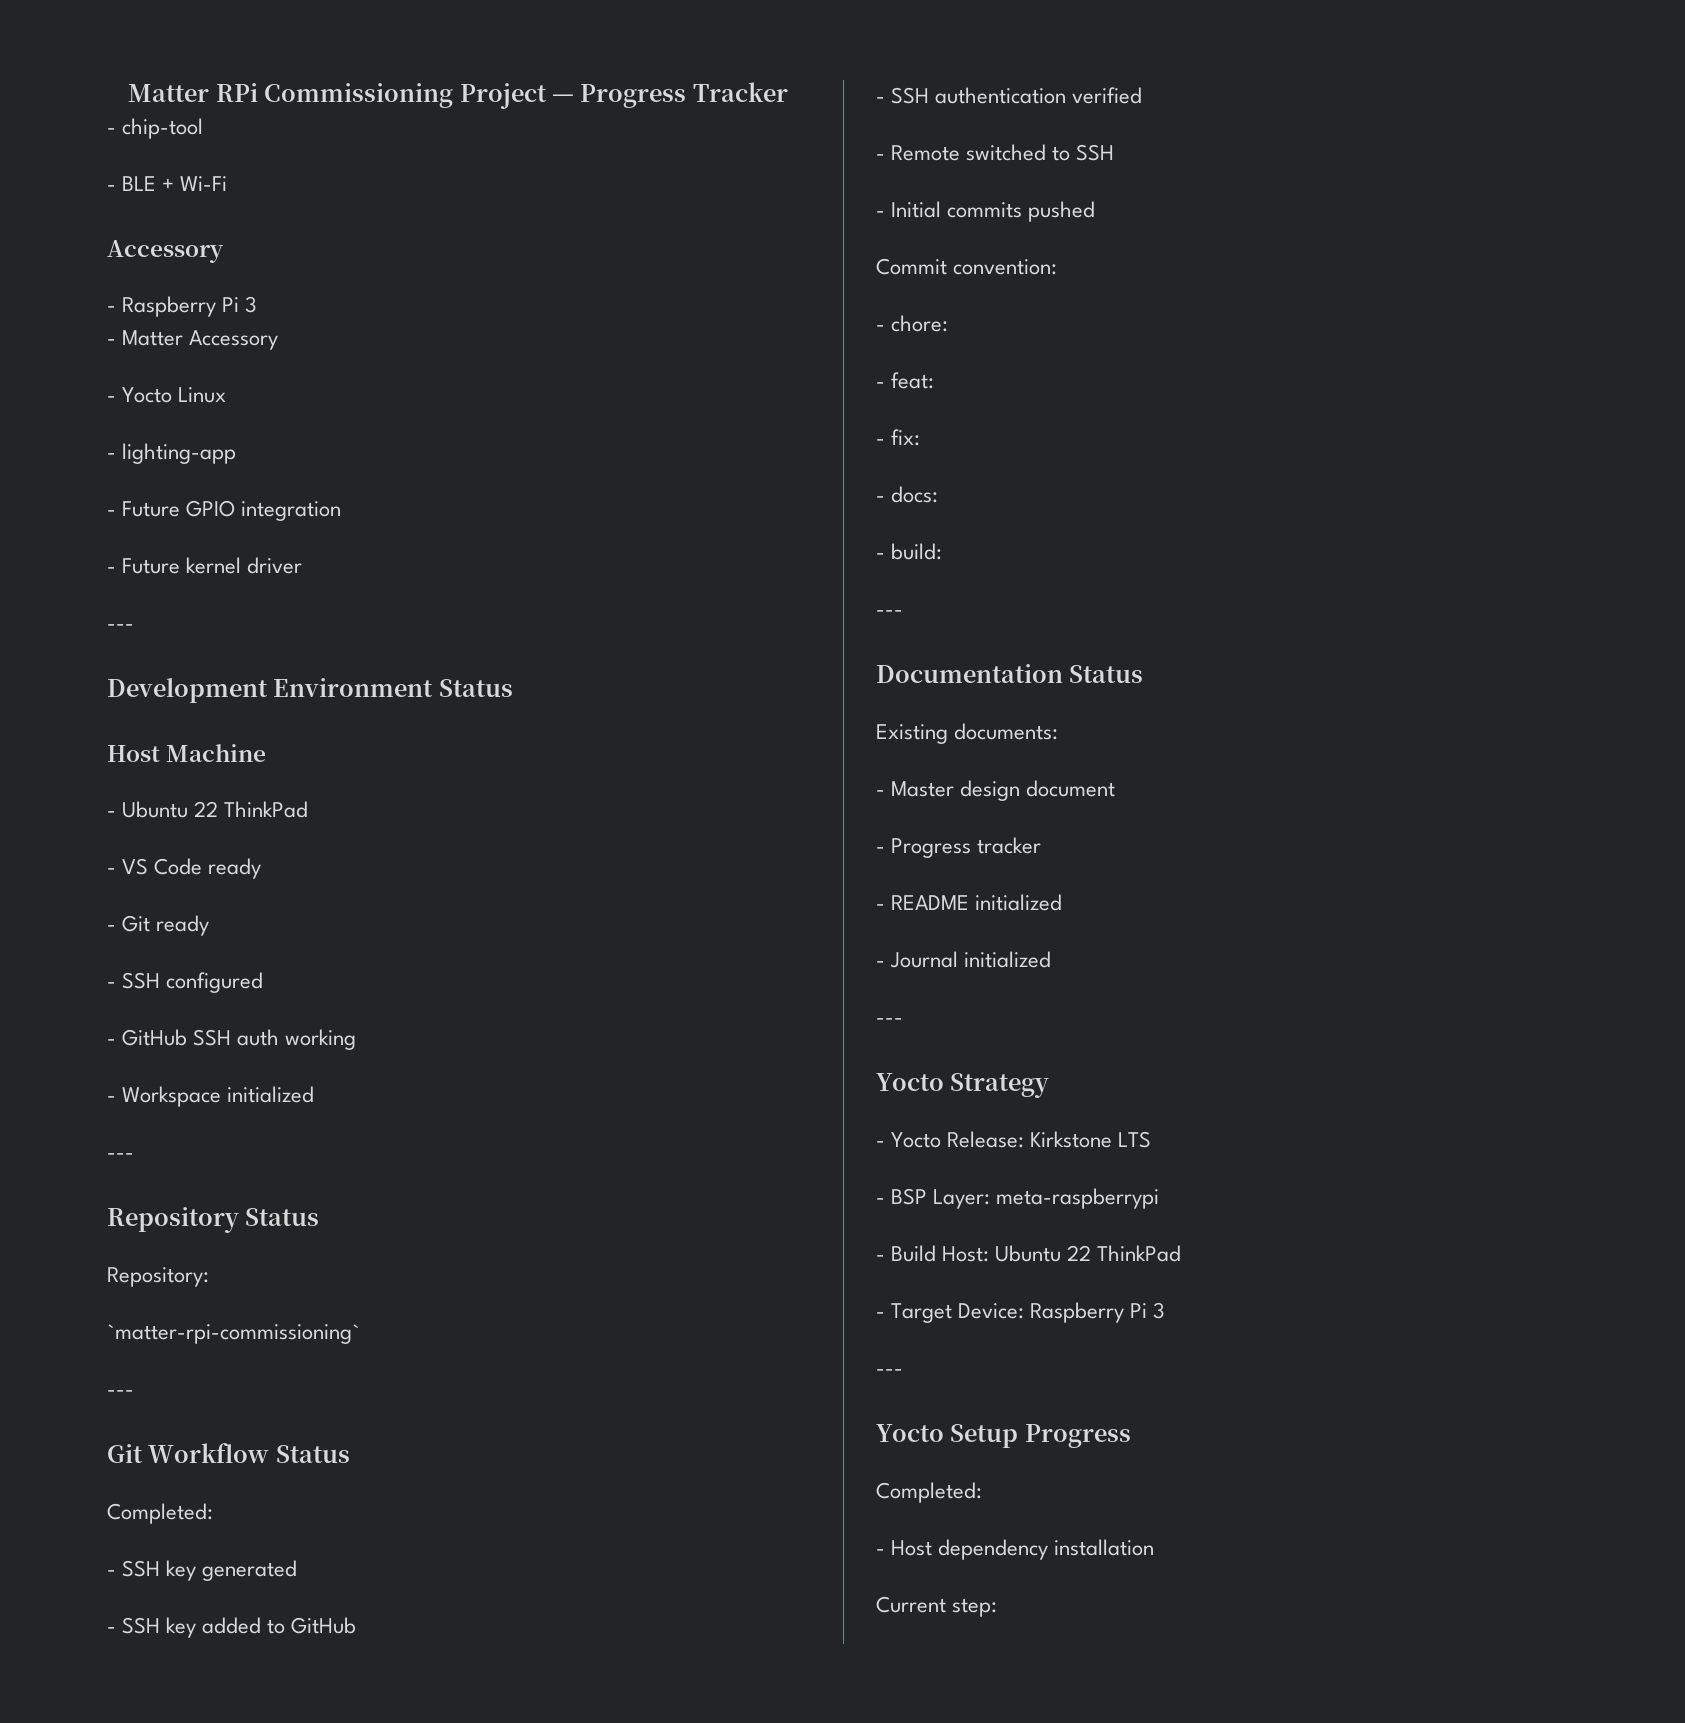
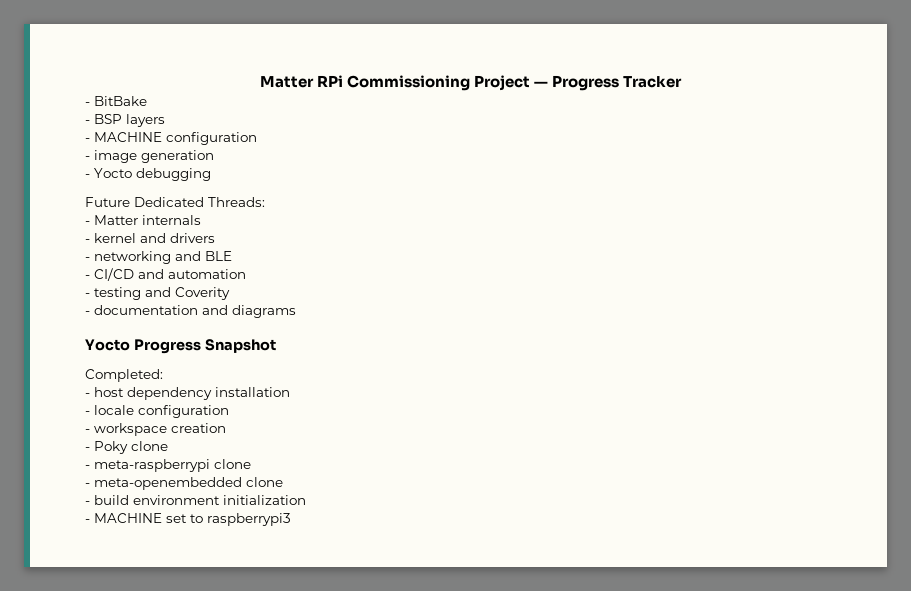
[122,118,204,139] [107,176,228,191] [107,240,224,263] [107,296,258,317] chip-tool // - BLE + Wi-Fi // Accessory // - Raspberry Pi 3 -> [94,96,147,106] [85,114,165,127] [85,132,257,145] [85,150,214,163] [85,168,211,181] [85,197,265,207] BitBake // - BSP layers // - MACHINE configuration // - image generation // - Yocto debugging // Future Dedicated Threads:
[189,330,279,350] [107,387,227,403] [107,443,237,464] [107,500,342,521] [107,557,303,574] [107,624,134,630] [107,678,513,703] [107,744,267,762] [107,801,309,818] [107,858,262,879] [107,915,210,936] [107,972,264,993] [107,1029,357,1050] [107,1086,315,1107] [107,1153,134,1159] [107,1207,320,1233] [107,1267,209,1287] [107,1324,360,1344] [107,1390,134,1396] [107,1443,350,1463] [107,1503,213,1524] [107,1560,298,1581] [107,1617,357,1638] [876,87,1143,104] [876,144,1115,161] [876,201,1096,222] [876,258,1058,275] [876,315,949,332] [876,372,935,389] [876,429,921,446] [876,486,939,503] [876,543,943,560] [876,610,903,616] [876,664,1144,683] [876,723,1059,744] [876,780,1116,801] [876,837,1042,858] [876,894,1063,911] [876,951,1052,968] [876,1018,903,1024] [876,1073,1050,1098] [876,1131,1152,1148] [876,1188,1160,1209] [876,1245,1182,1262] [876,1302,1166,1323] [876,1369,903,1375] [876,1424,1131,1448] [876,1482,982,1503] [876,1539,1155,1560] [876,1596,998,1617] Accessory // - Yocto Linux // - lighting-app // - Future GPIO integration // - Future kernel driver // --- // Development Environment Status // Host Machine // - Ubuntu 22 ThinkPad // - VS Code ready // - Git ready // - SSH configured // - GitHub SSH auth working // - Workspace initialized // --- // Repository Status // Repository: // `matter-rpi-commissioning` // --- // Git Workflow Status // Completed: // - SSH key generated // - SSH key added to GitHub // - SSH authentication verified // - Remote switched to SSH // - Initial commits pushed // Commit convention: // - chore: // - feat: // - fix: // - docs: // - build: // --- // Documentation Status // Existing documents: // - Master design document // - Progress tracker // - README initialized // - Journal initialized // --- // Yocto Strategy // - Yocto Release: Kirkstone LTS // - BSP Layer: meta-raspberrypi // - Build Host: Ubuntu 22 ThinkPad // - Target Device: Raspberry Pi 3 // --- // Yocto Setup Progress // Completed: // - Host dependency installation // Current step: -> [142,215,201,225] [85,233,215,243] [85,251,232,264] [85,268,246,281] [85,287,230,300] [85,305,296,318] [85,339,276,354] [85,369,163,382] [85,387,290,400] [85,405,229,418] [85,423,226,436] [85,441,168,454] [85,459,251,472] [85,477,283,490] [85,495,306,505] [85,513,291,526] internals // - kernel and drivers // - networking and BLE // - CI/CD and automation // - testing and Coverity // - documentation and diagrams // Yocto Progress Snapshot // Completed: // - host dependency installation // - locale configuration // - workspace creation // - Poky clone // - meta-raspberrypi clone // - meta-openembedded clone // - build environment initialization // - MACHINE set to raspberrypi3

